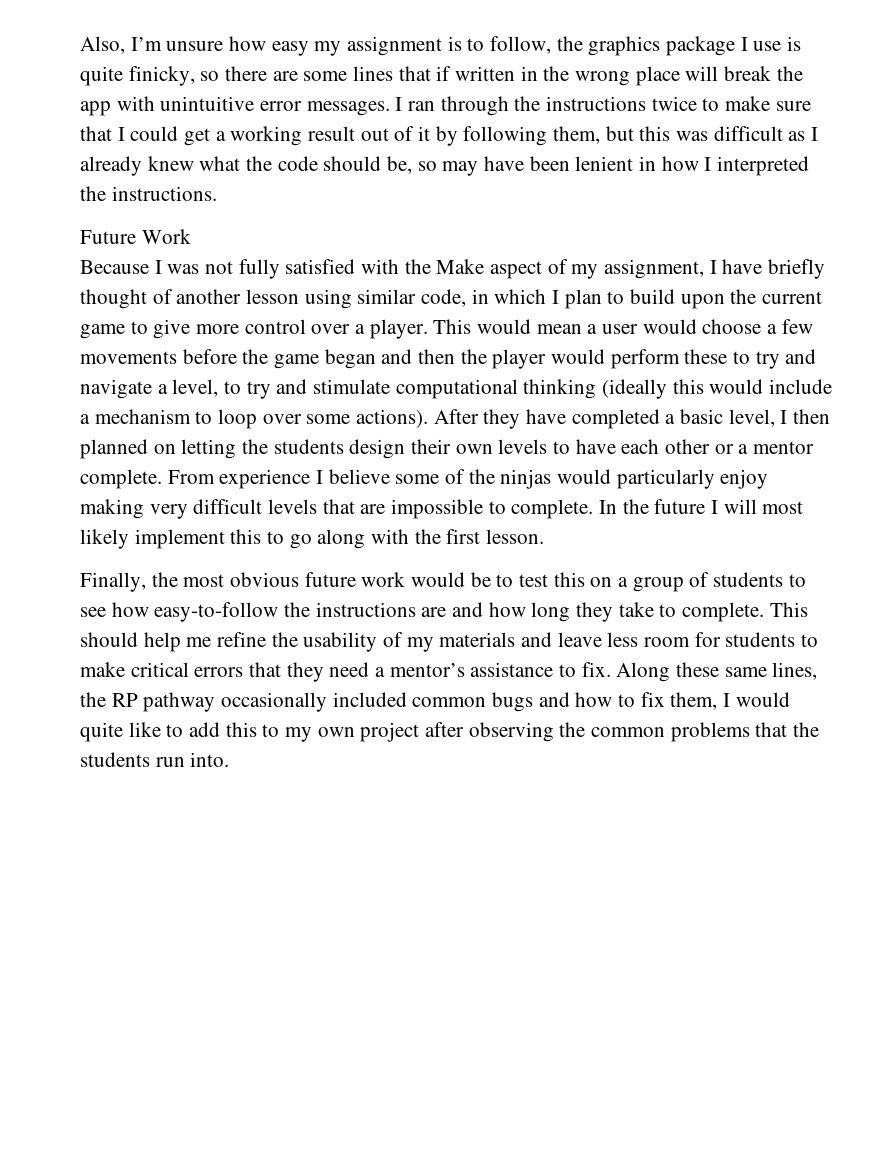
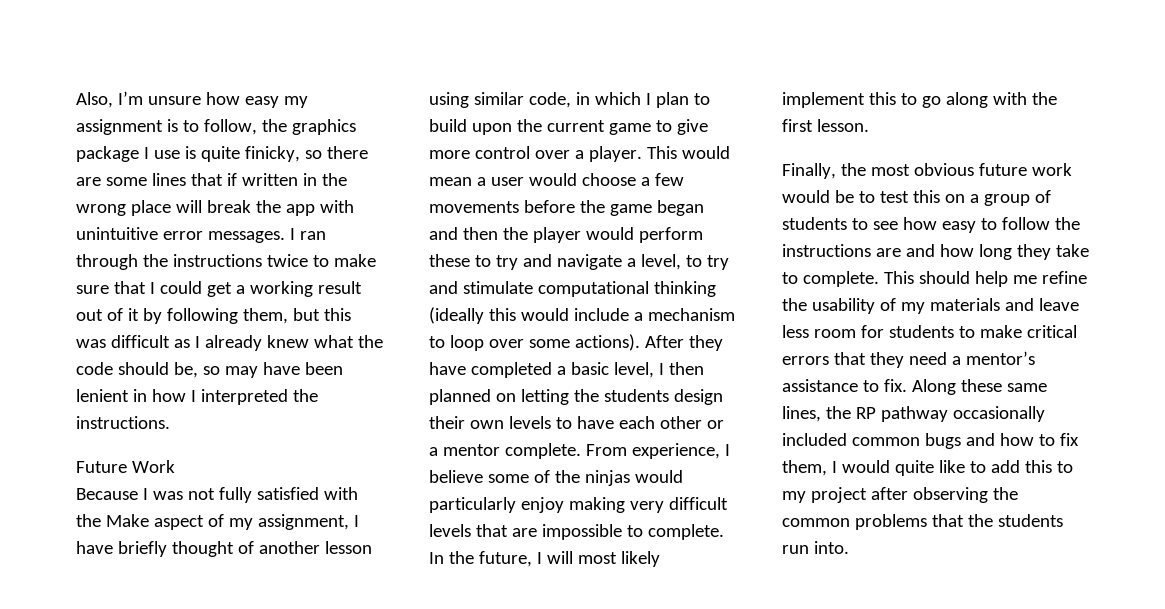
[219,469,311,489] experience -> [631,443,720,459] experience,
[654,499,706,514] future -> [478,551,532,567] future,
[154,602,279,622] easy-to-follow -> [941,217,1050,233] easy to follow
[317,727,355,737] own -> (806, 497) none

